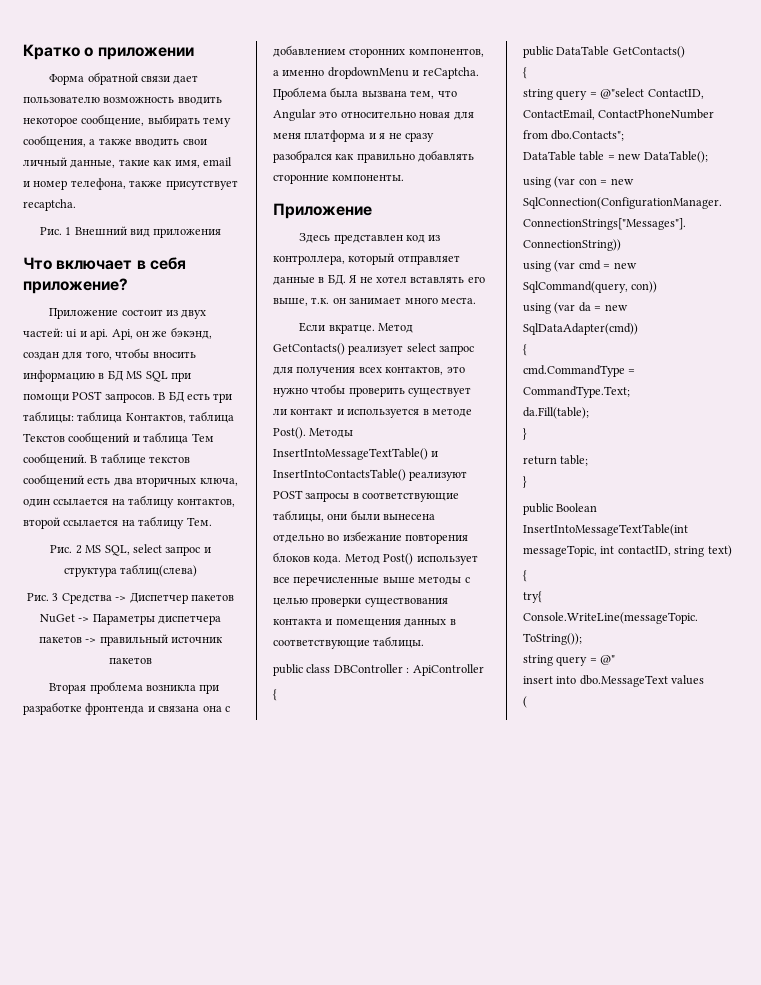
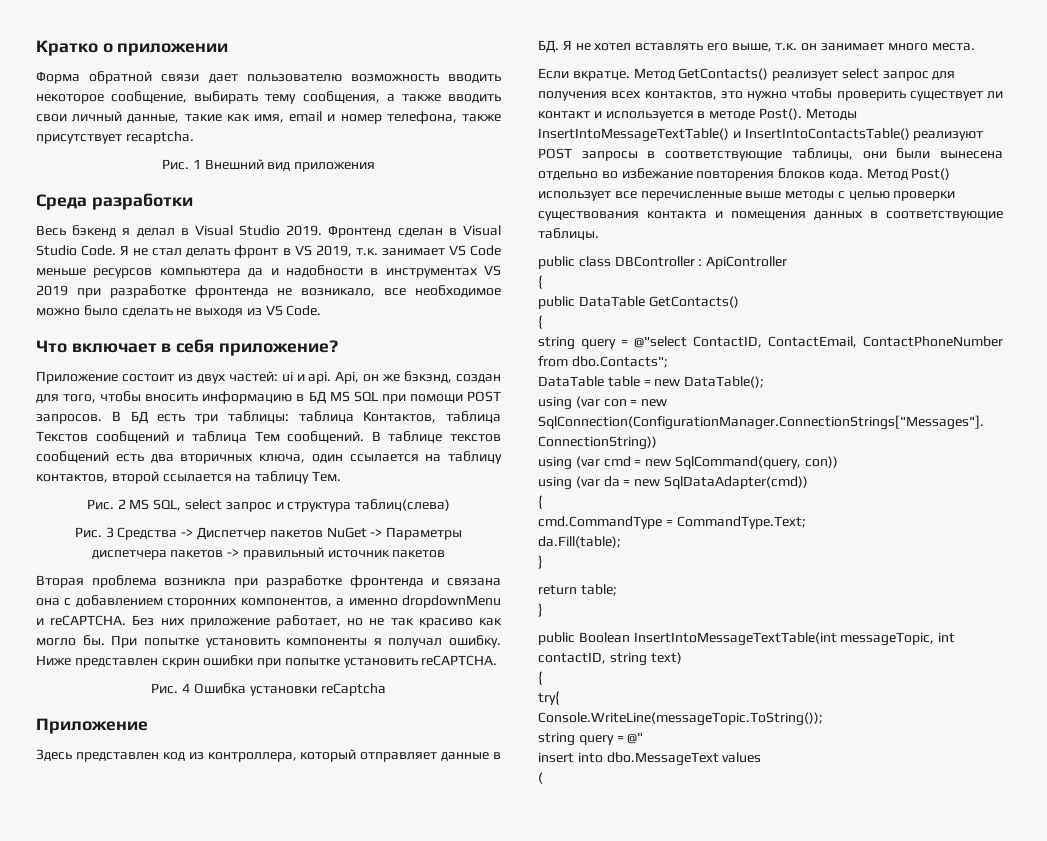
(222, 233) none -> [36,193,193,210] [36,225,501,238] [36,245,502,258] [36,265,501,278] [36,285,501,298] [36,305,322,317] // Среда разработки // Весь бэкенд я делал в Visual Studio 2019. Фронтенд сделан в Visual Studio Code. Я не стал делать фронт в VS 2019, т.к. занимает VS Code меньше ресурсов компьютера да и надобности в инструментах VS 2019 при разработке фронтенда не возникало, все необходимое можно было сделать не выходя из VS Code.
[422,67,479,79] [273,87,457,100] [273,109,474,121] [273,130,434,142] [273,150,475,163] [273,174,405,184] reCaptcha. Проблема была вызвана тем, что Angular это относительно новая для меня платформа и я не сразу разобрался как правильно добавлять сторонние компоненты. -> [50,615,502,628] [36,635,501,648] [36,655,498,668] [151,683,386,696] reCAPTCHA. Без них приложение работает, но не так красиво как могло бы. При попытке установить компоненты я получал ошибку. Ниже представлен скрин ошибки при попытке установить reCAPTCHA. // Рис. 4 Ошибка установки reCaptcha

